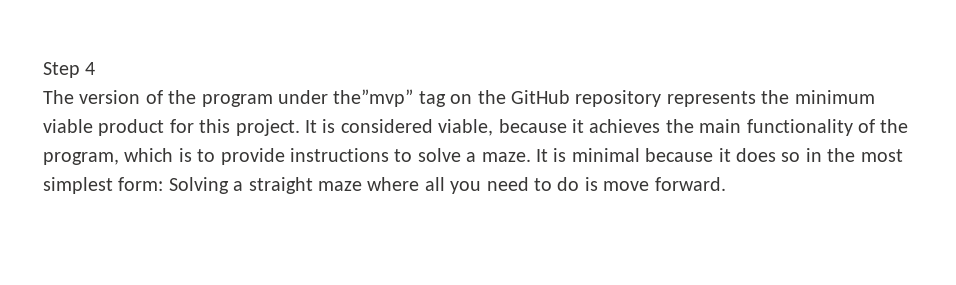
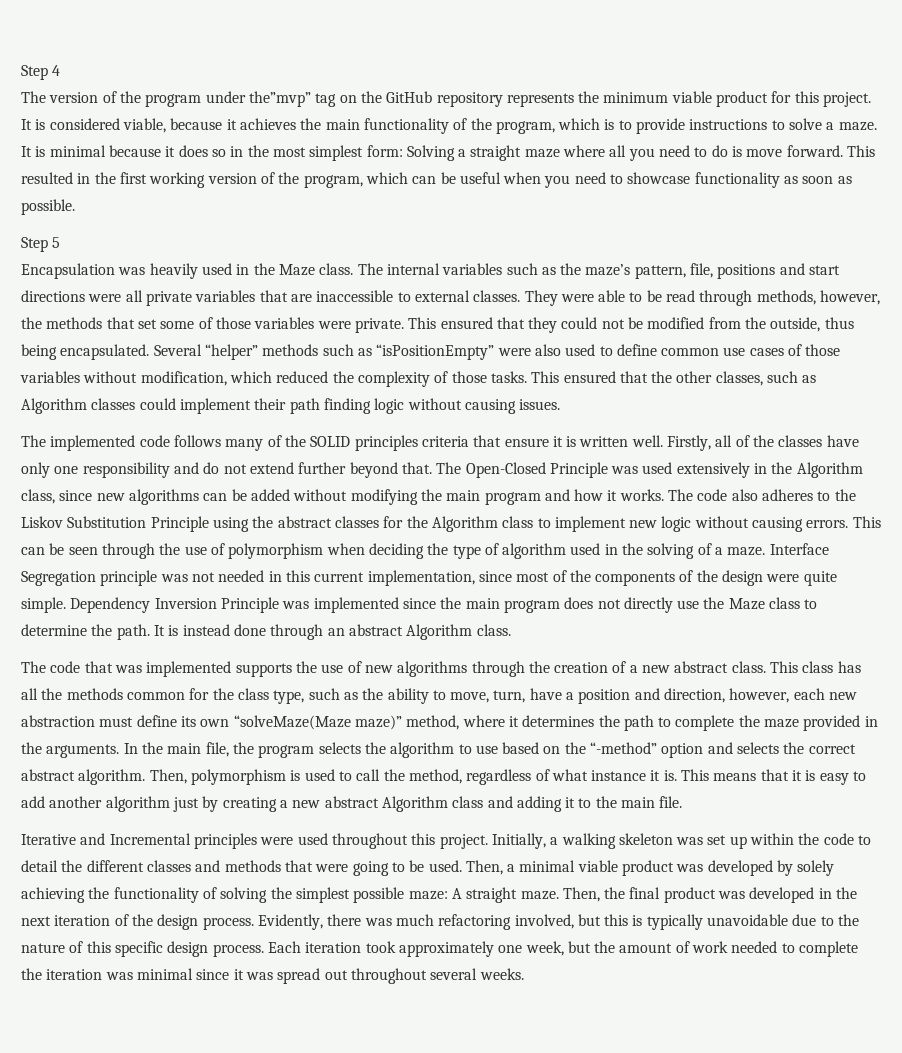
(726, 184) none -> [847,145,876,157] [21,172,852,188] [21,199,75,215] [21,237,61,252] [21,263,841,279] [21,290,881,306] [21,317,854,333] [21,344,841,360] [20,371,817,387] [21,398,561,414] [21,435,859,451] [21,462,863,478] [21,489,856,505] [21,516,881,532] [21,543,829,559] [21,570,837,586] [21,597,818,613] [21,624,511,640] [21,661,861,677] [21,688,858,704] [21,715,878,731] [21,742,856,758] [21,769,867,785] [21,796,683,812] [21,833,872,849] [21,860,835,876] [21,887,858,903] [21,914,860,930] [21,941,859,957] [21,968,524,984] This resulted in the first working version of the program, which can be useful when you need to showcase functionality as soon as possible. // Step 5 // Encapsulation was heavily used in the Maze class. The internal variables such as the maze’s pattern, file, positions and start directions were all private variables that are inaccessible to external classes. They were able to be read through methods, however, the methods that set some of those variables were private. This ensured that they could not be modified from the outside, thus being encapsulated. Several “helper” methods such as “isPositionEmpty” were also used to define common use cases of those variables without modification, which reduced the complexity of those tasks. This ensured that the other classes, such as Algorithm classes could implement their path finding logic without causing issues. // The implemented code follows many of the SOLID principles criteria that ensure it is written well. Firstly, all of the classes have only one responsibility and do not extend further beyond that. The Open-Closed Principle was used extensively in the Algorithm class, since new algorithms can be added without modifying the main program and how it works. The code also adheres to the Liskov Substitution Principle using the abstract classes for the Algorithm class to implement new logic without causing errors. This can be seen through the use of polymorphism when deciding the type of algorithm used in the solving of a maze. Interface Segregation principle was not needed in this current implementation, since most of the components of the design were quite simple. Dependency Inversion Principle was implemented since the main program does not directly use the Maze class to determine the path. It is instead done through an abstract Algorithm class. // The code that was implemented supports the use of new algorithms through the creation of a new abstract class. This class has all the methods common for the class type, such as the ability to move, turn, have a position and direction, however, each new abstraction must define its own “solveMaze(Maze maze)” method, where it determines the path to complete the maze provided in the arguments. In the main file, the program selects the algorithm to use based on the “-method” option and selects the correct abstract algorithm. Then, polymorphism is used to call the method, regardless of what instance it is. This means that it is easy to add another algorithm just by creating a new abstract Algorithm class and adding it to the main file. // Iterative and Incremental principles were used throughout this project. Initially, a walking skeleton was set up within the code to detail the different classes and methods that were going to be used. Then, a minimal viable product was developed by solely achieving the functionality of solving the simplest possible maze: A straight maze. Then, the final product was developed in the next iteration of the design process. Evidently, there was much refactoring involved, but this is typically unavoidable due to the nature of this specific design process. Each iteration took approximately one week, but the amount of work needed to complete the iteration was minimal since it was spread out throughout several weeks.

